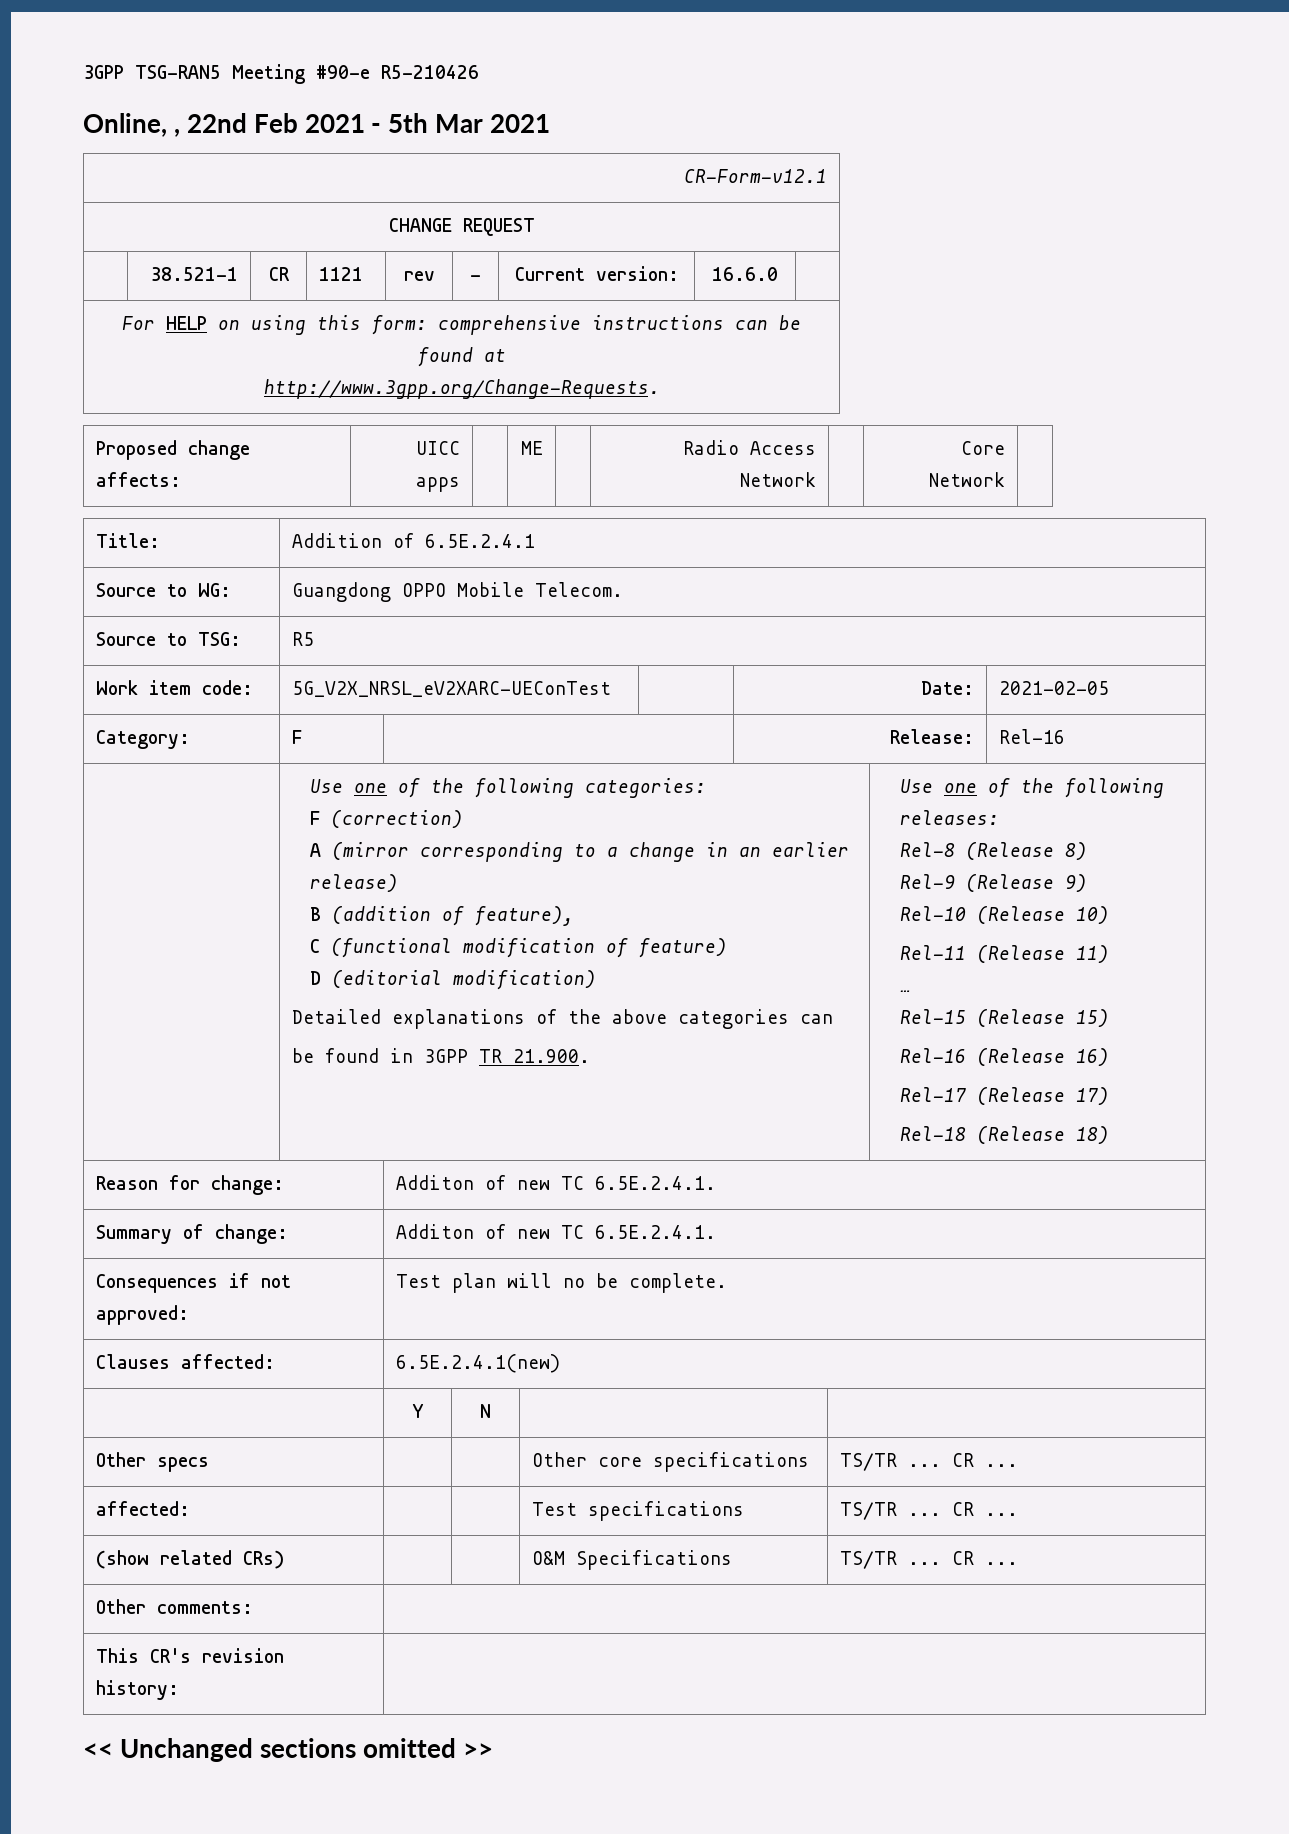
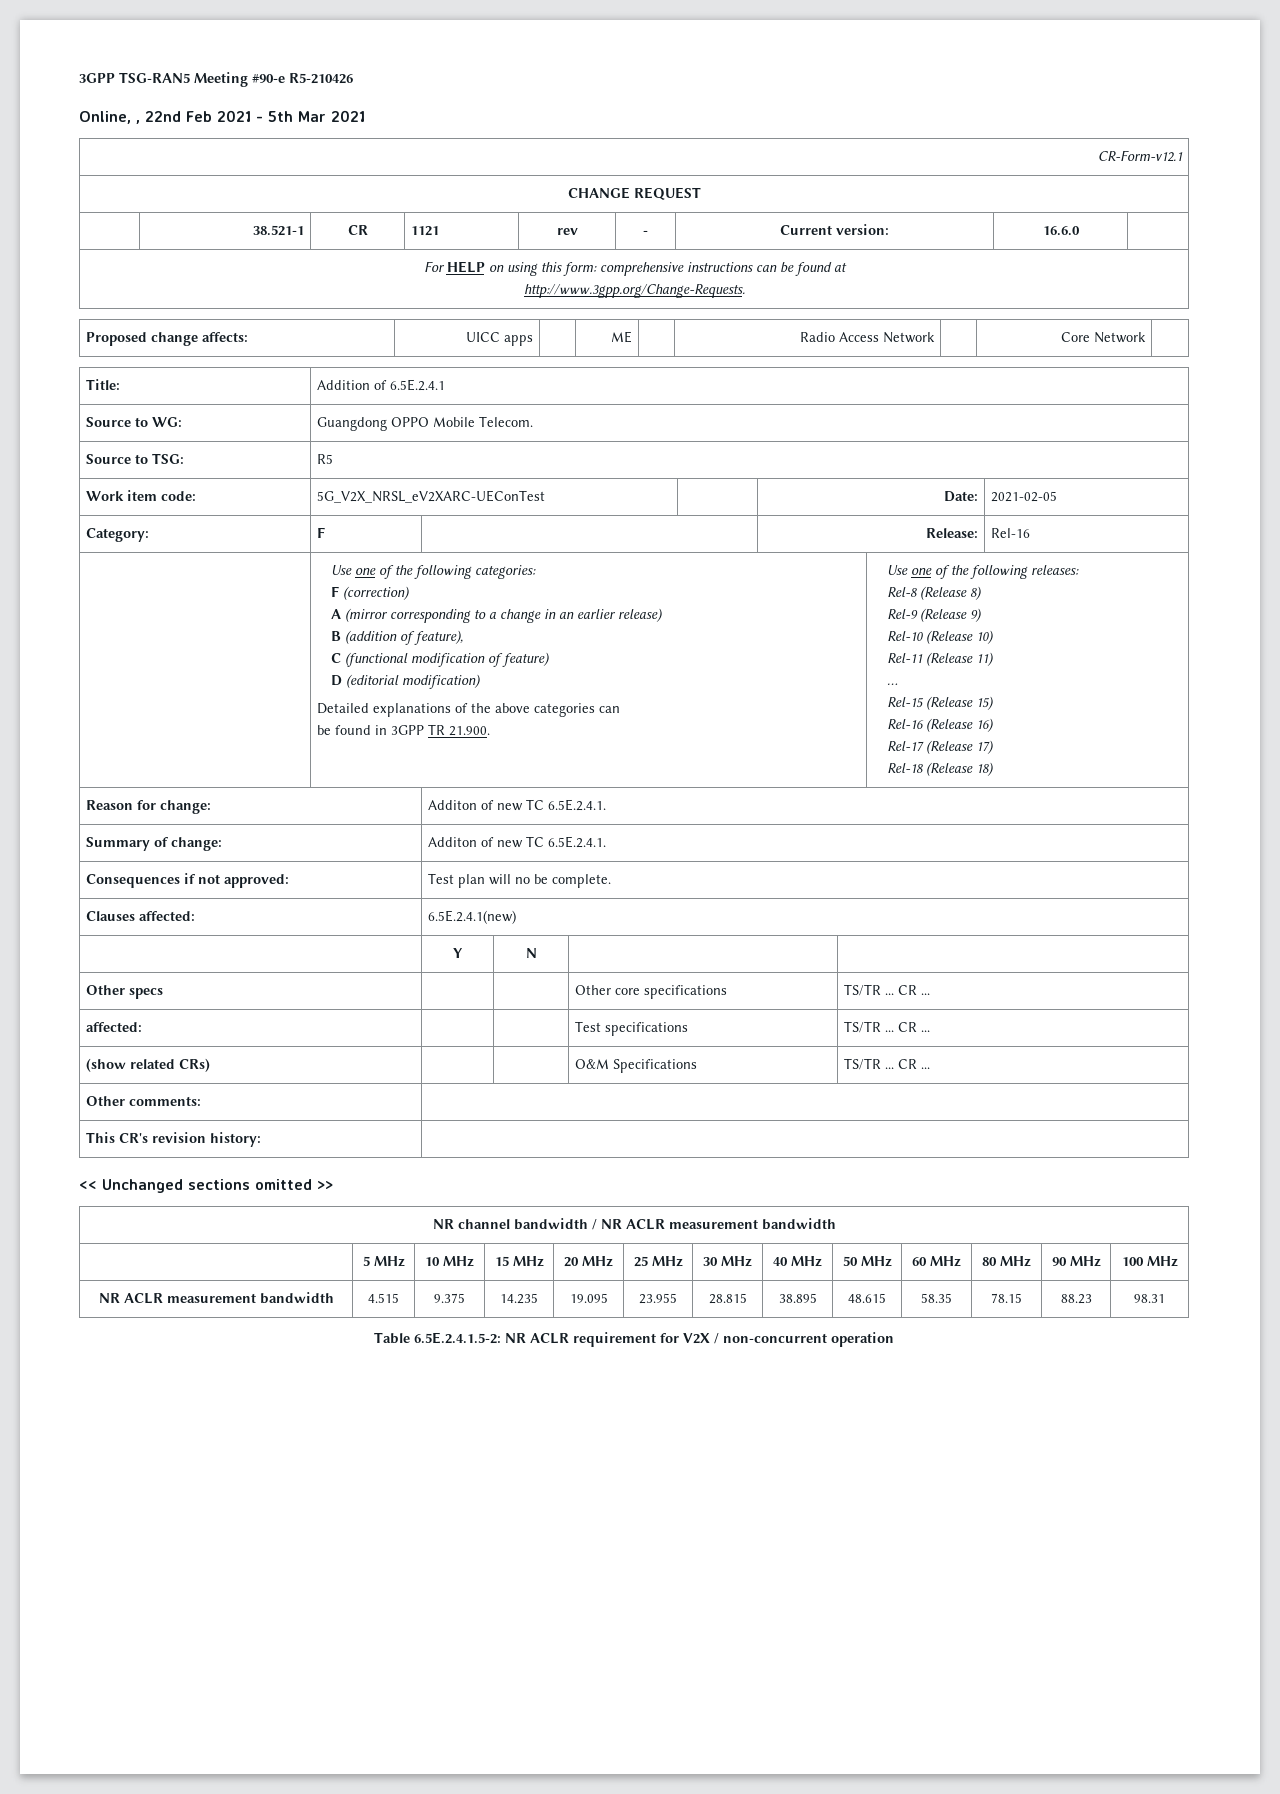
(493, 1750) none -> [432,1218,836,1230] [362,1256,405,1267] [424,1256,474,1267] [494,1256,544,1267] [564,1256,613,1267] [633,1256,683,1267] [703,1256,752,1267] [773,1256,822,1267] [842,1256,892,1267] [912,1256,961,1267] [982,1256,1031,1267] [1051,1256,1101,1267] [1121,1256,1178,1267] [98,1292,334,1304] [367,1293,399,1303] [433,1293,465,1303] [499,1293,538,1304] [569,1293,608,1303] [639,1293,677,1304] [708,1293,747,1304] [778,1293,817,1303] [848,1293,886,1303] [921,1293,952,1303] [991,1293,1022,1303] [1060,1294,1092,1304] [1134,1294,1165,1303] [374,1332,894,1347] // NR channel bandwidth / NR ACLR measurement bandwidth // | 5 MHz | 10 MHz | 15 MHz | 20 MHz | 25 MHz | 30 MHz | 40 MHz | 50 MHz | 60 MHz | 80 MHz | 90 MHz | 100 MHz // NR ACLR measurement bandwidth | 4.515 | 9.375 | 14.235 | 19.095 | 23.955 | 28.815 | 38.895 | 48.615 | 58.35 | 78.15 | 88.23 | 98.31 // Table 6.5E.2.4.1.5-2: NR ACLR requirement for V2X / non-concurrent operation

